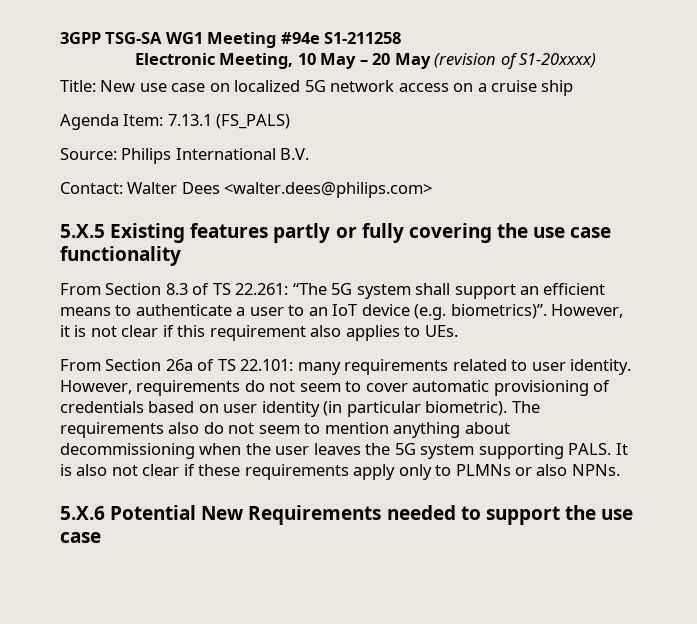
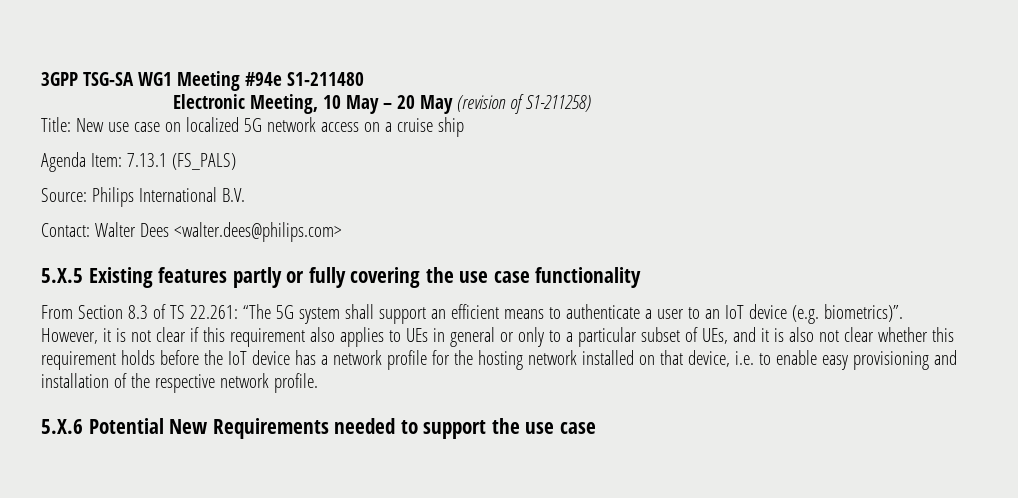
[324,32,402,44] S1-211258 -> [286,72,364,86] S1-211480
[519,53,597,68] S1-20xxxx) -> [526,95,592,112] S1-211258)
[424,325,458,337] [60,359,632,375] [60,380,611,396] [60,401,540,417] [60,422,510,438] [60,443,628,459] [60,464,620,480] UEs. // From Section 26a of TS 22.101: many requirements related to user identity. However, requirements do not seem to cover automatic provisioning of credentials based on user identity (in particular biometric). The requirements also do not seem to mention anything about decommissioning when the user leaves the 5G system supporting PALS. It is also not clear if these requirements apply only to PLMNs or also NPNs. -> [405,327,954,347] [41,350,957,370] [41,373,318,393] UEs in general or only to a particular subset of UEs, and it is also not clear whether this requirement holds before the IoT device has a network profile for the hosting network installed on that device, i.e. to enable easy provisioning and installation of the respective network profile.

